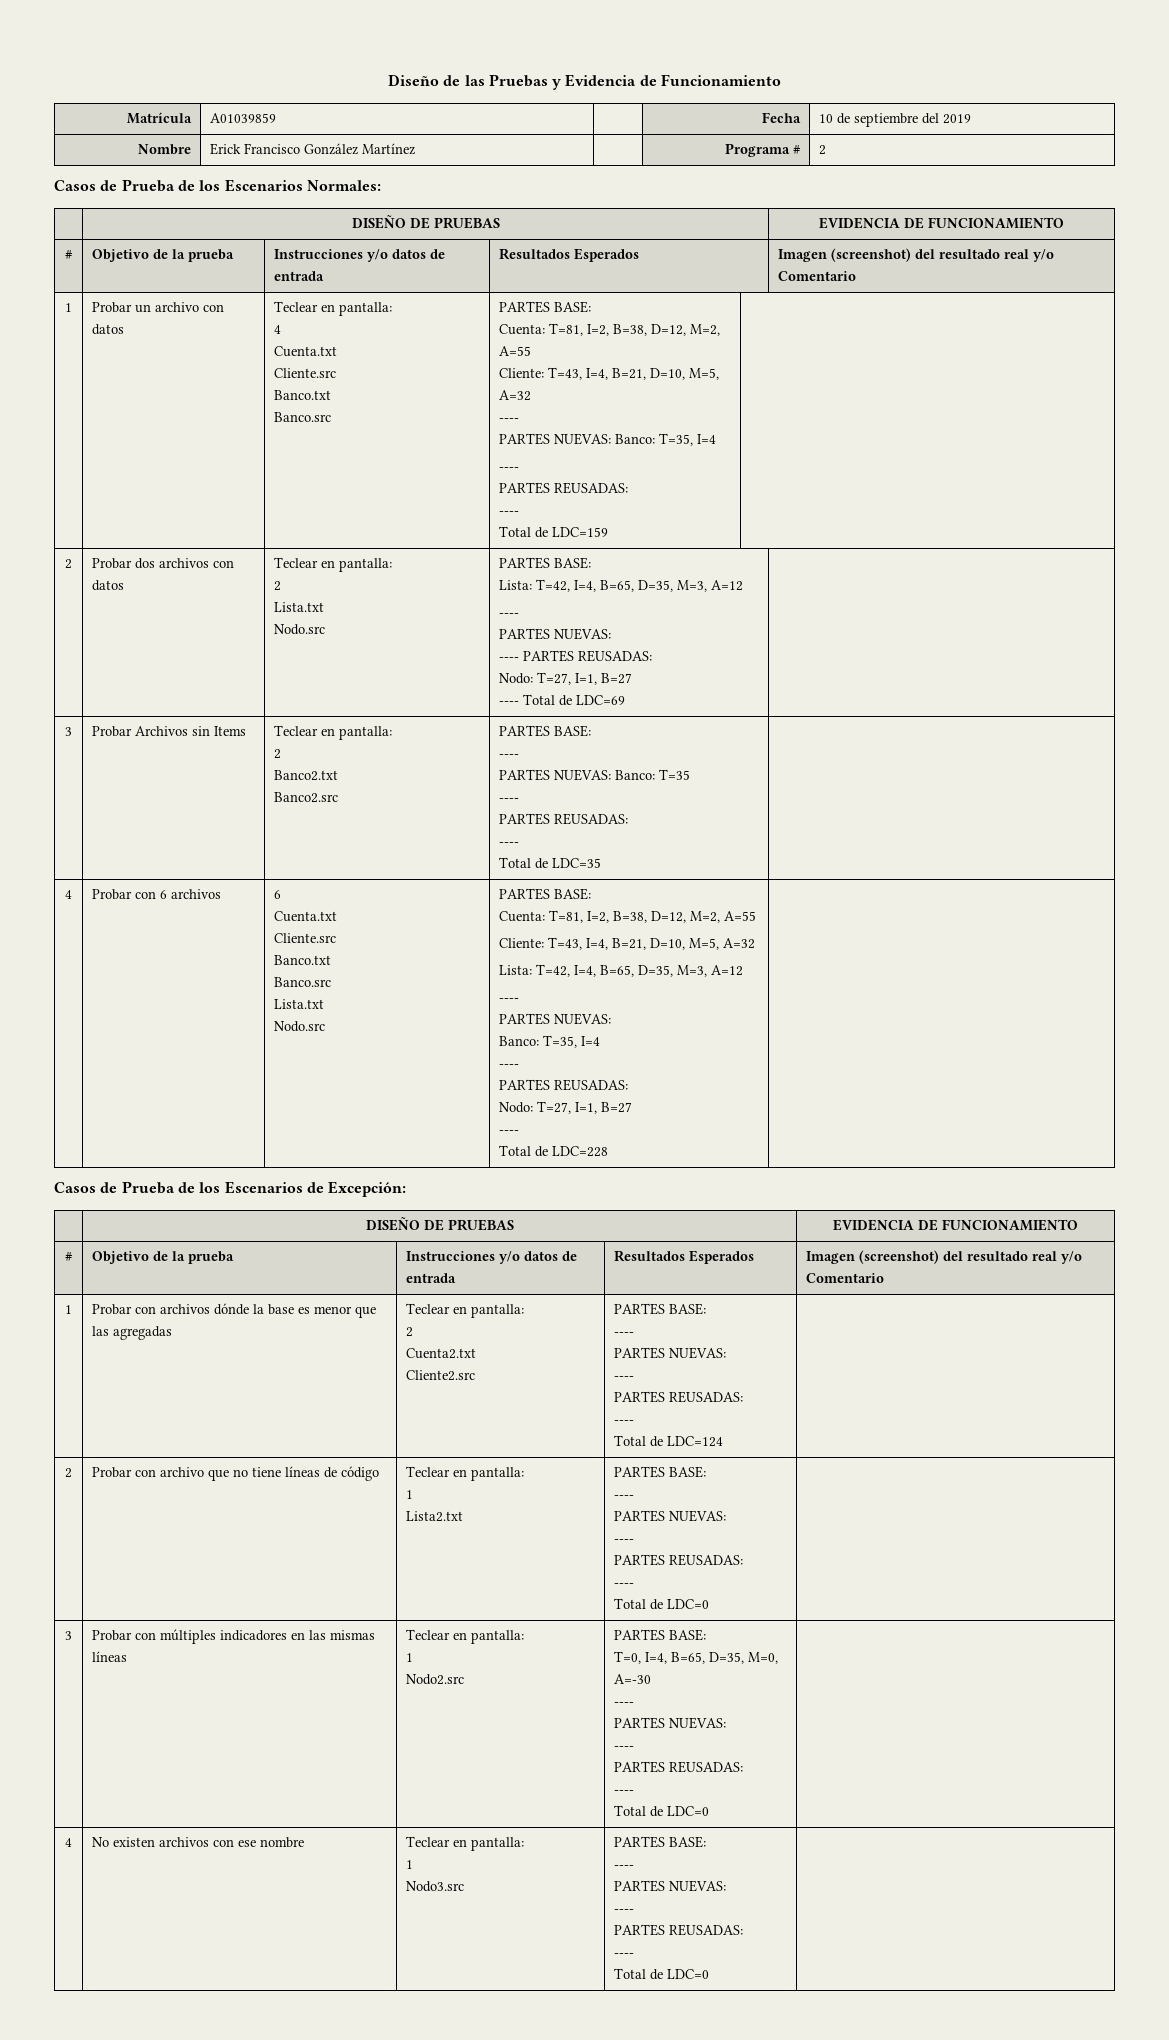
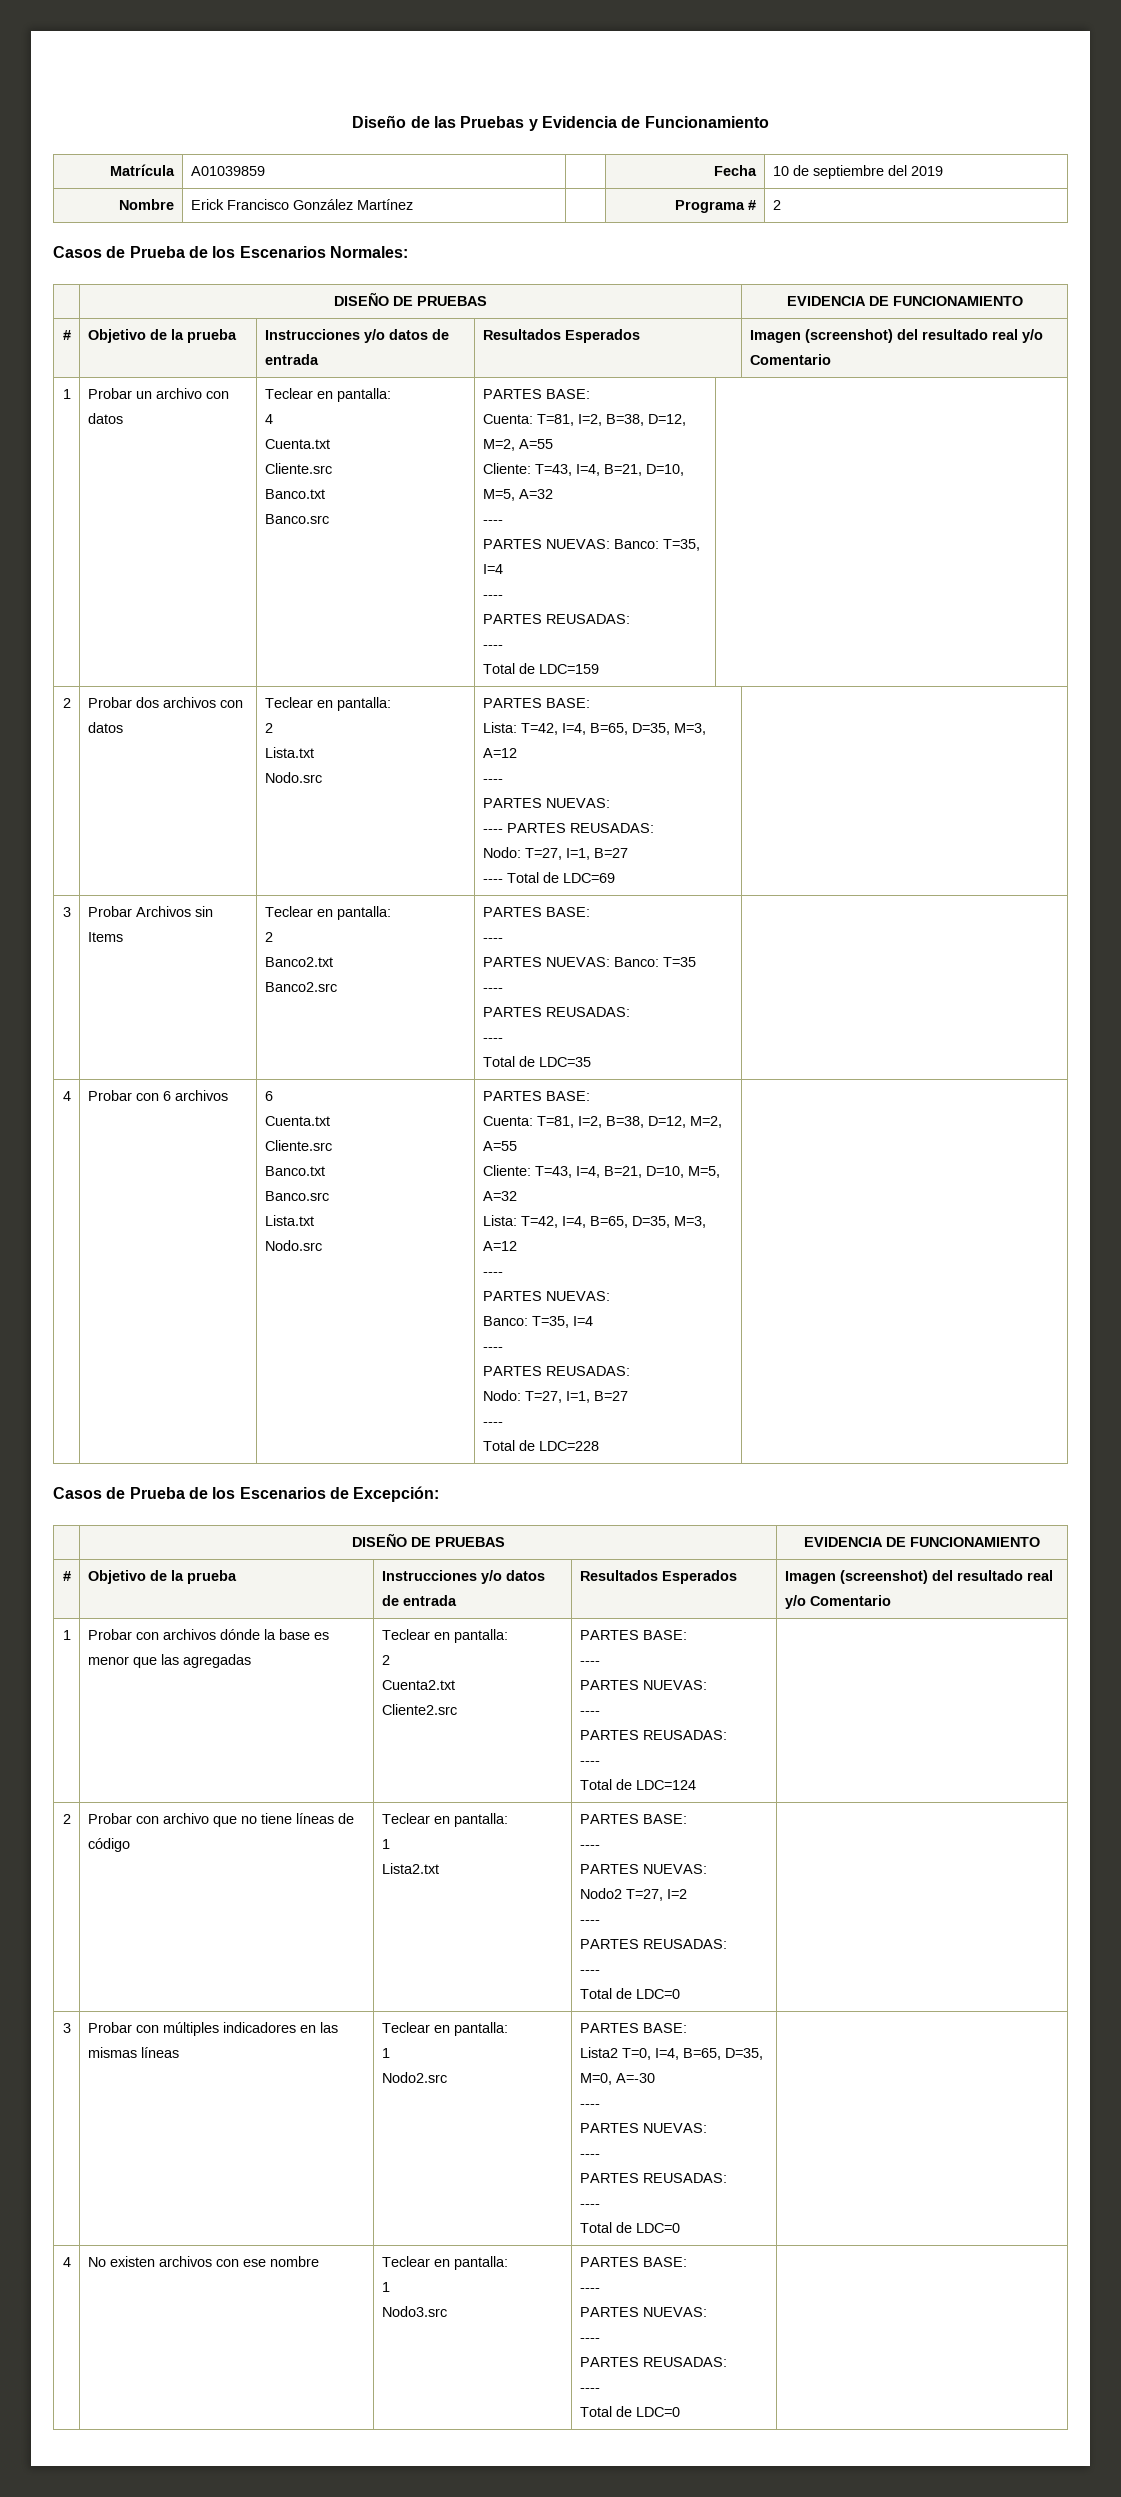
(727, 1516) none -> [579,1888,687,1901] // Nodo2 T=27, I=2
(707, 1635) none -> [579,2047,618,2058] Lista2

